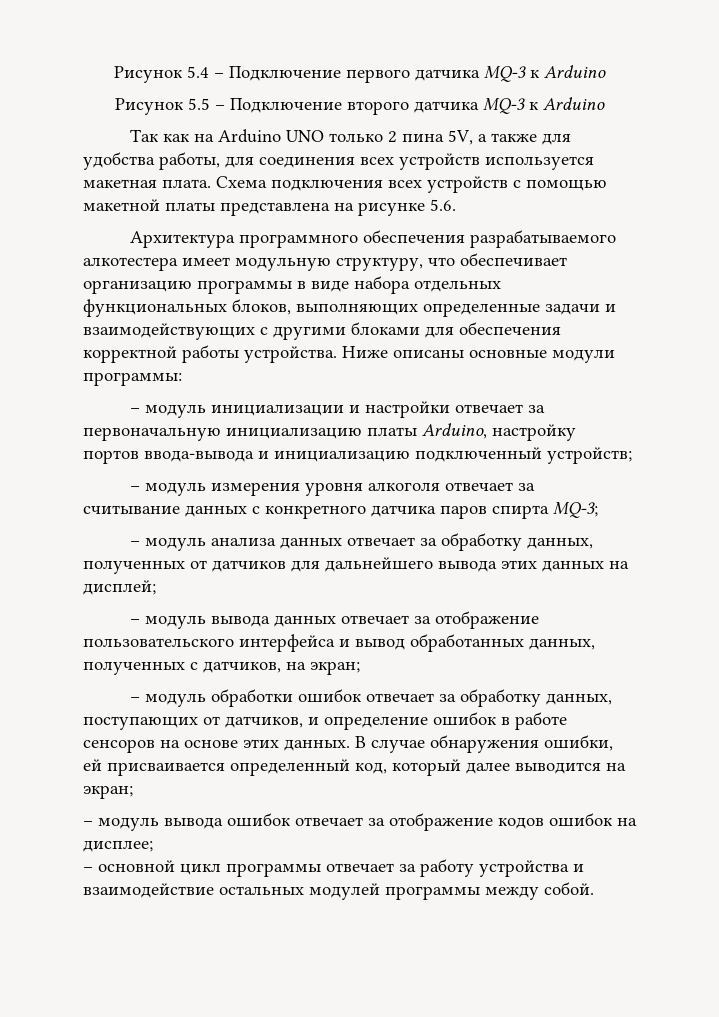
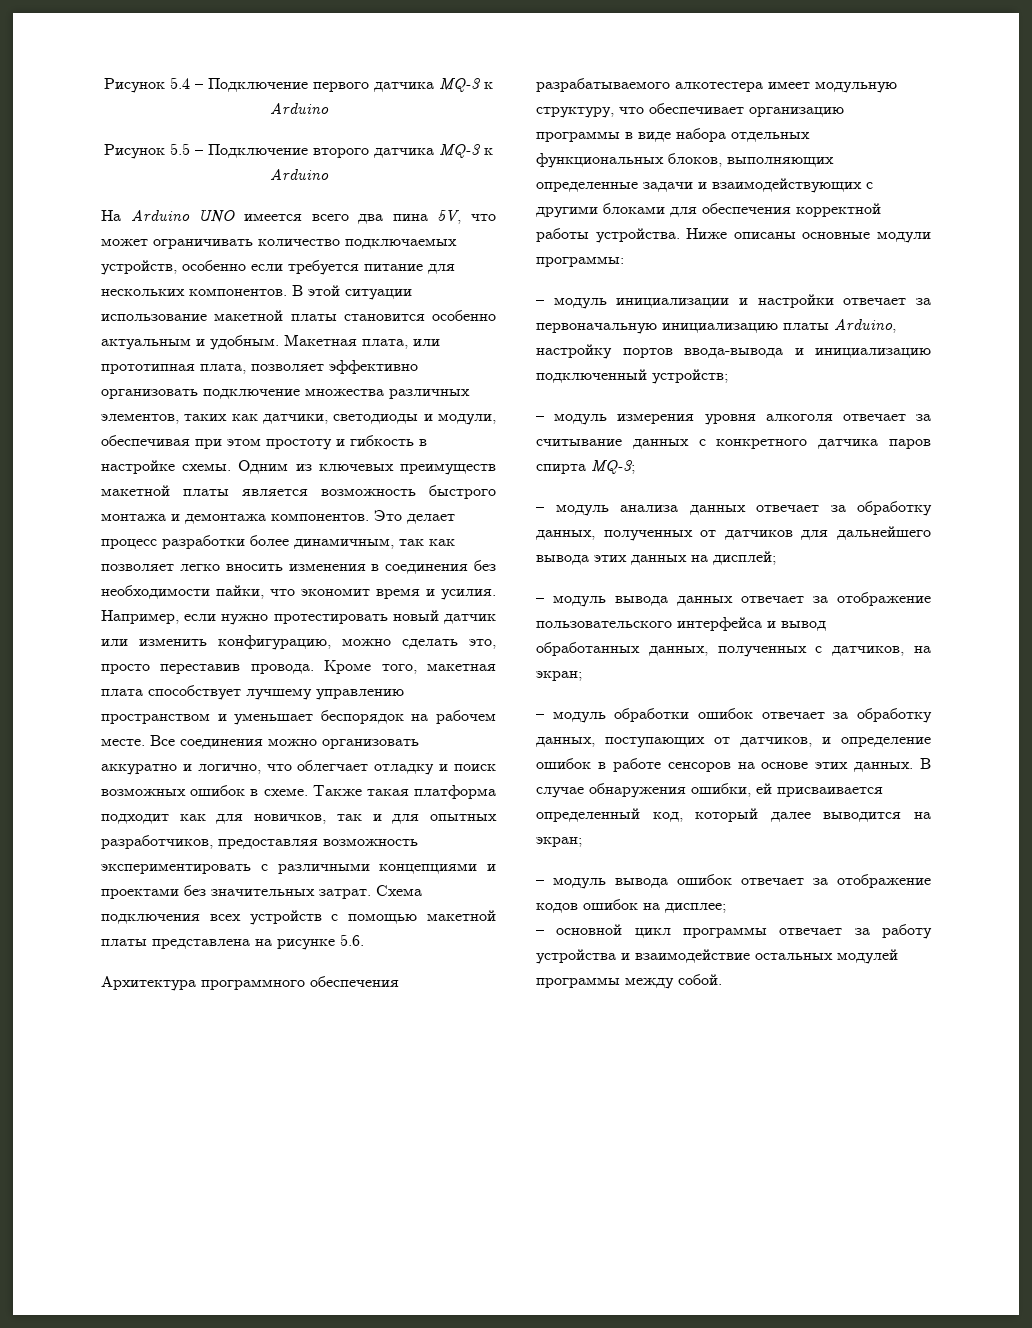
[130,129,572,145] [83,152,594,170] [83,179,211,188] Так как на Arduino UNO только 2 пина 5V, а также для удобства работы, для соединения всех устройств используется макетная плата. -> [101,209,496,224] [101,238,457,249] [101,260,455,275] [101,285,412,300] [101,310,496,321] [101,334,440,350] [101,360,418,374] [101,388,470,399] [101,413,496,425] [101,435,427,450] [101,460,496,475] [101,485,496,499] [101,510,455,524] [101,535,455,549] [101,560,496,574] [101,585,496,600] [101,610,496,625] [101,635,496,650] [101,660,496,674] [101,685,404,700] [101,710,496,725] [101,735,419,749] [101,760,496,775] [101,785,496,799] [101,814,498,824] [101,835,418,849] [101,863,496,874] [101,885,371,899] На Arduino UNO имеется всего два пина 5V, что может ограничивать количество подключаемых устройств, особенно если требуется питание для нескольких компонентов. В этой ситуации использование макетной платы становится особенно актуальным и удобным. Макетная плата, или прототипная плата, позволяет эффективно организовать подключение множества различных элементов, таких как датчики, светодиоды и модули, обеспечивая при этом простоту и гибкость в настройке схемы. Одним из ключевых преимуществ макетной платы является возможность быстрого монтажа и демонтажа компонентов. Это делает процесс разработки более динамичным, так как позволяет легко вносить изменения в соединения без необходимости пайки, что экономит время и усилия. Например, если нужно протестировать новый датчик или изменить конфигурацию, можно сделать это, просто переставив провода. Кроме того, макетная плата способствует лучшему управлению пространством и уменьшает беспорядок на рабочем месте. Все соединения можно организовать аккуратно и логично, что облегчает отладку и поиск возможных ошибок в схеме. Также такая платформа подходит как для новичков, так и для опытных разработчиков, предоставляя возможность экспериментировать с различными концепциями и проектами без значительных затрат.

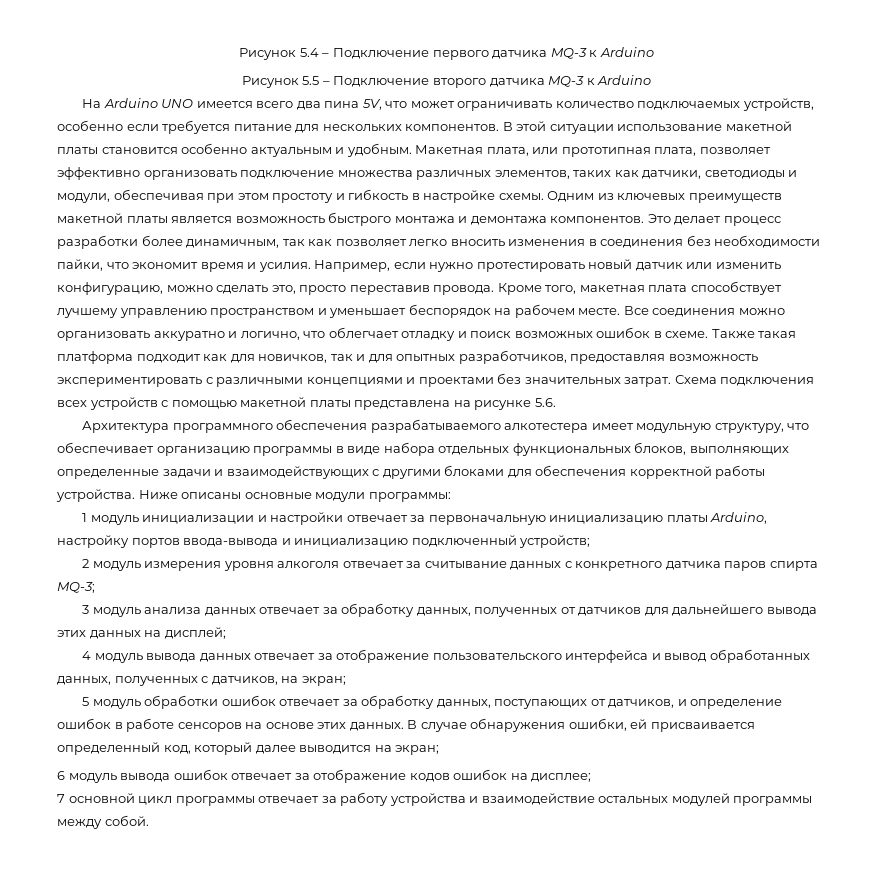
[536,300,544,305] – -> [82,513,88,522] 1
[536,416,544,421] – -> [82,559,90,568] 2
[536,507,544,512] – -> [82,605,90,614] 3
[536,598,544,603] – -> [82,651,92,660] 4
[536,714,544,719] – -> [82,697,90,706] 5
[536,880,544,885] – -> [57,771,65,780] 6
[536,930,544,935] – -> [57,794,65,803] 7

